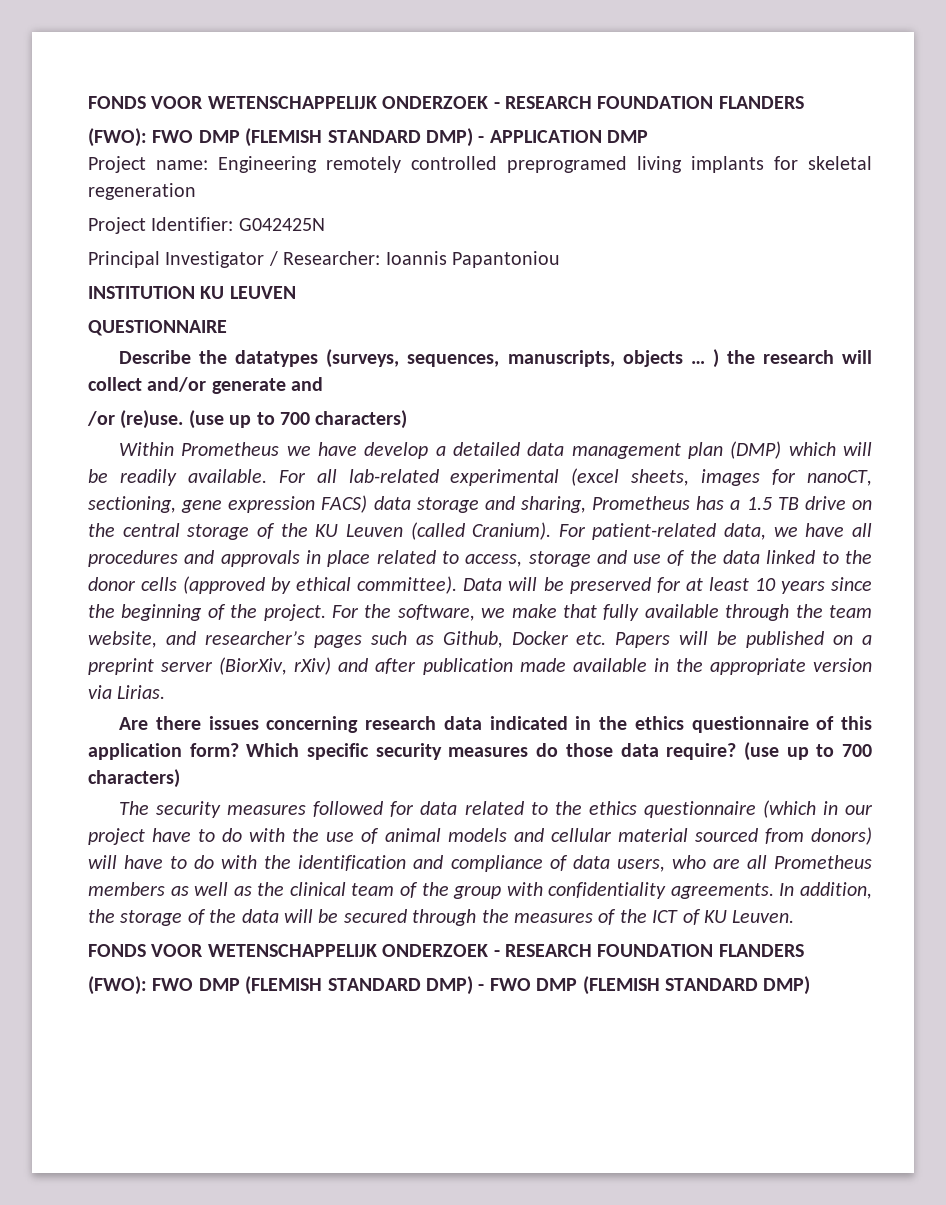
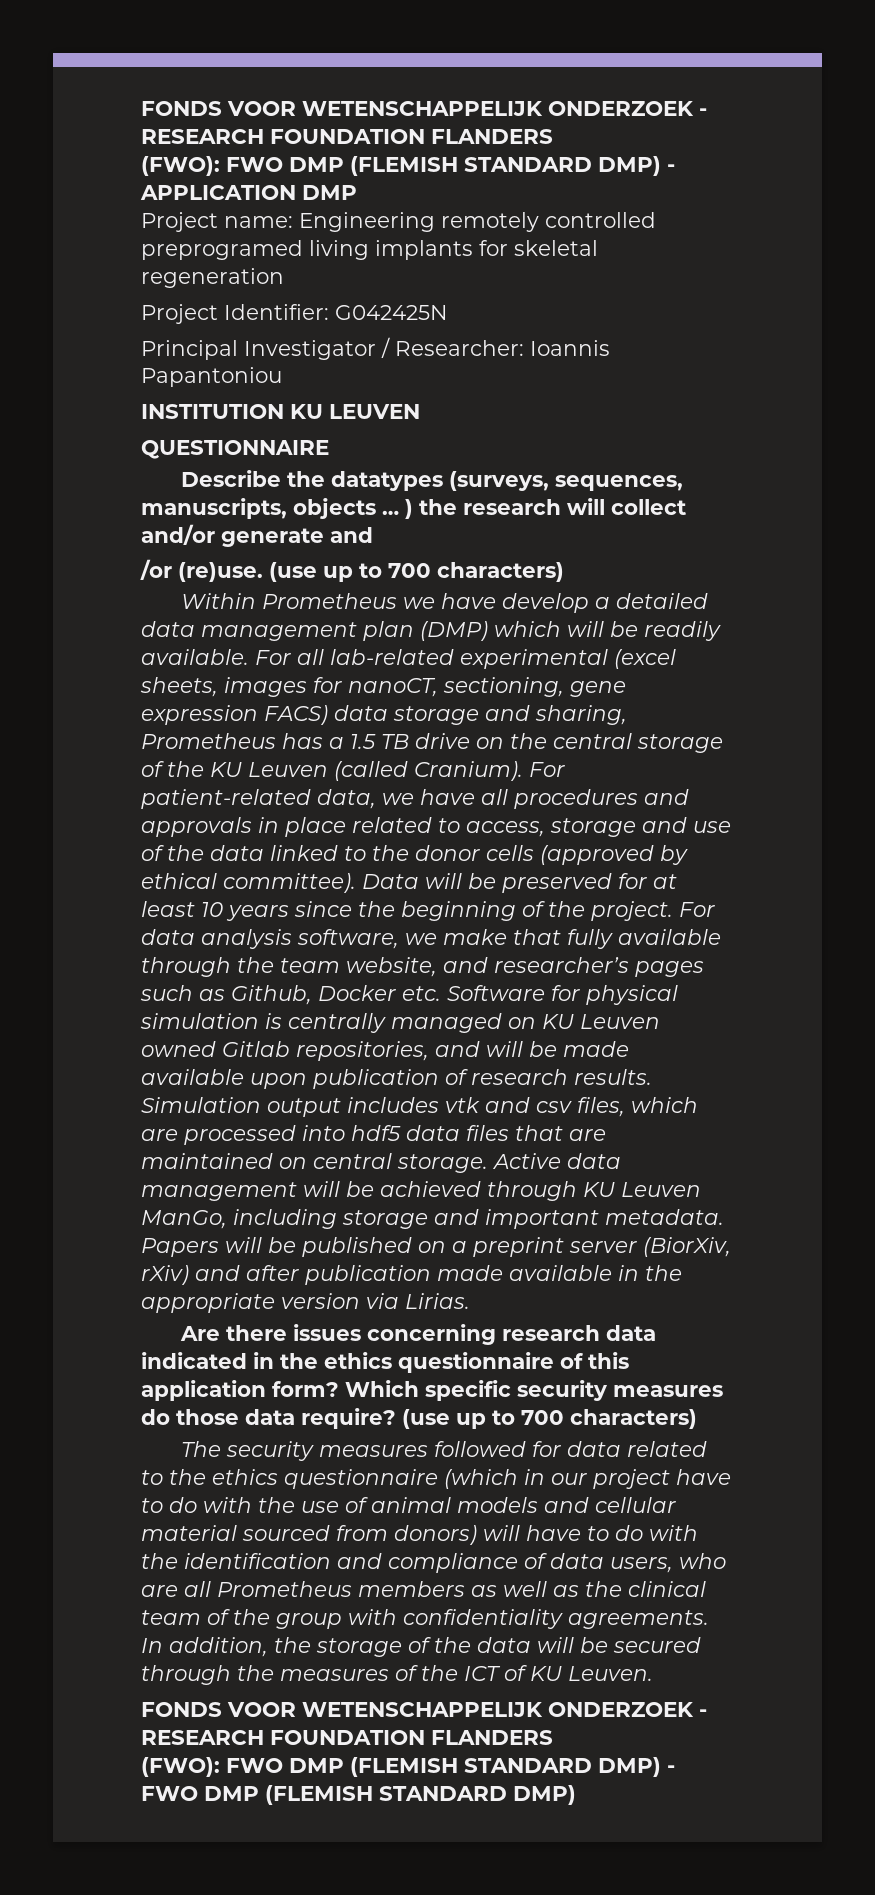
[364,604,392,618] the -> [141,929,292,949] data analysis
(607, 638) none -> [447,985,678,1005] [140,1013,660,1033] [141,1041,629,1061] [141,1069,652,1089] [141,1097,698,1117] [141,1125,606,1145] [141,1153,621,1173] [141,1181,701,1201] [141,1209,724,1229] Software for physical simulation is centrally managed on KU Leuven owned Gitlab repositories, and will be made available upon publication of research results. Simulation output includes vtk and csv files, which are processed into hdf5 data files that are maintained on central storage. Active data management will be achieved through KU Leuven ManGo, including storage and important metadata.

